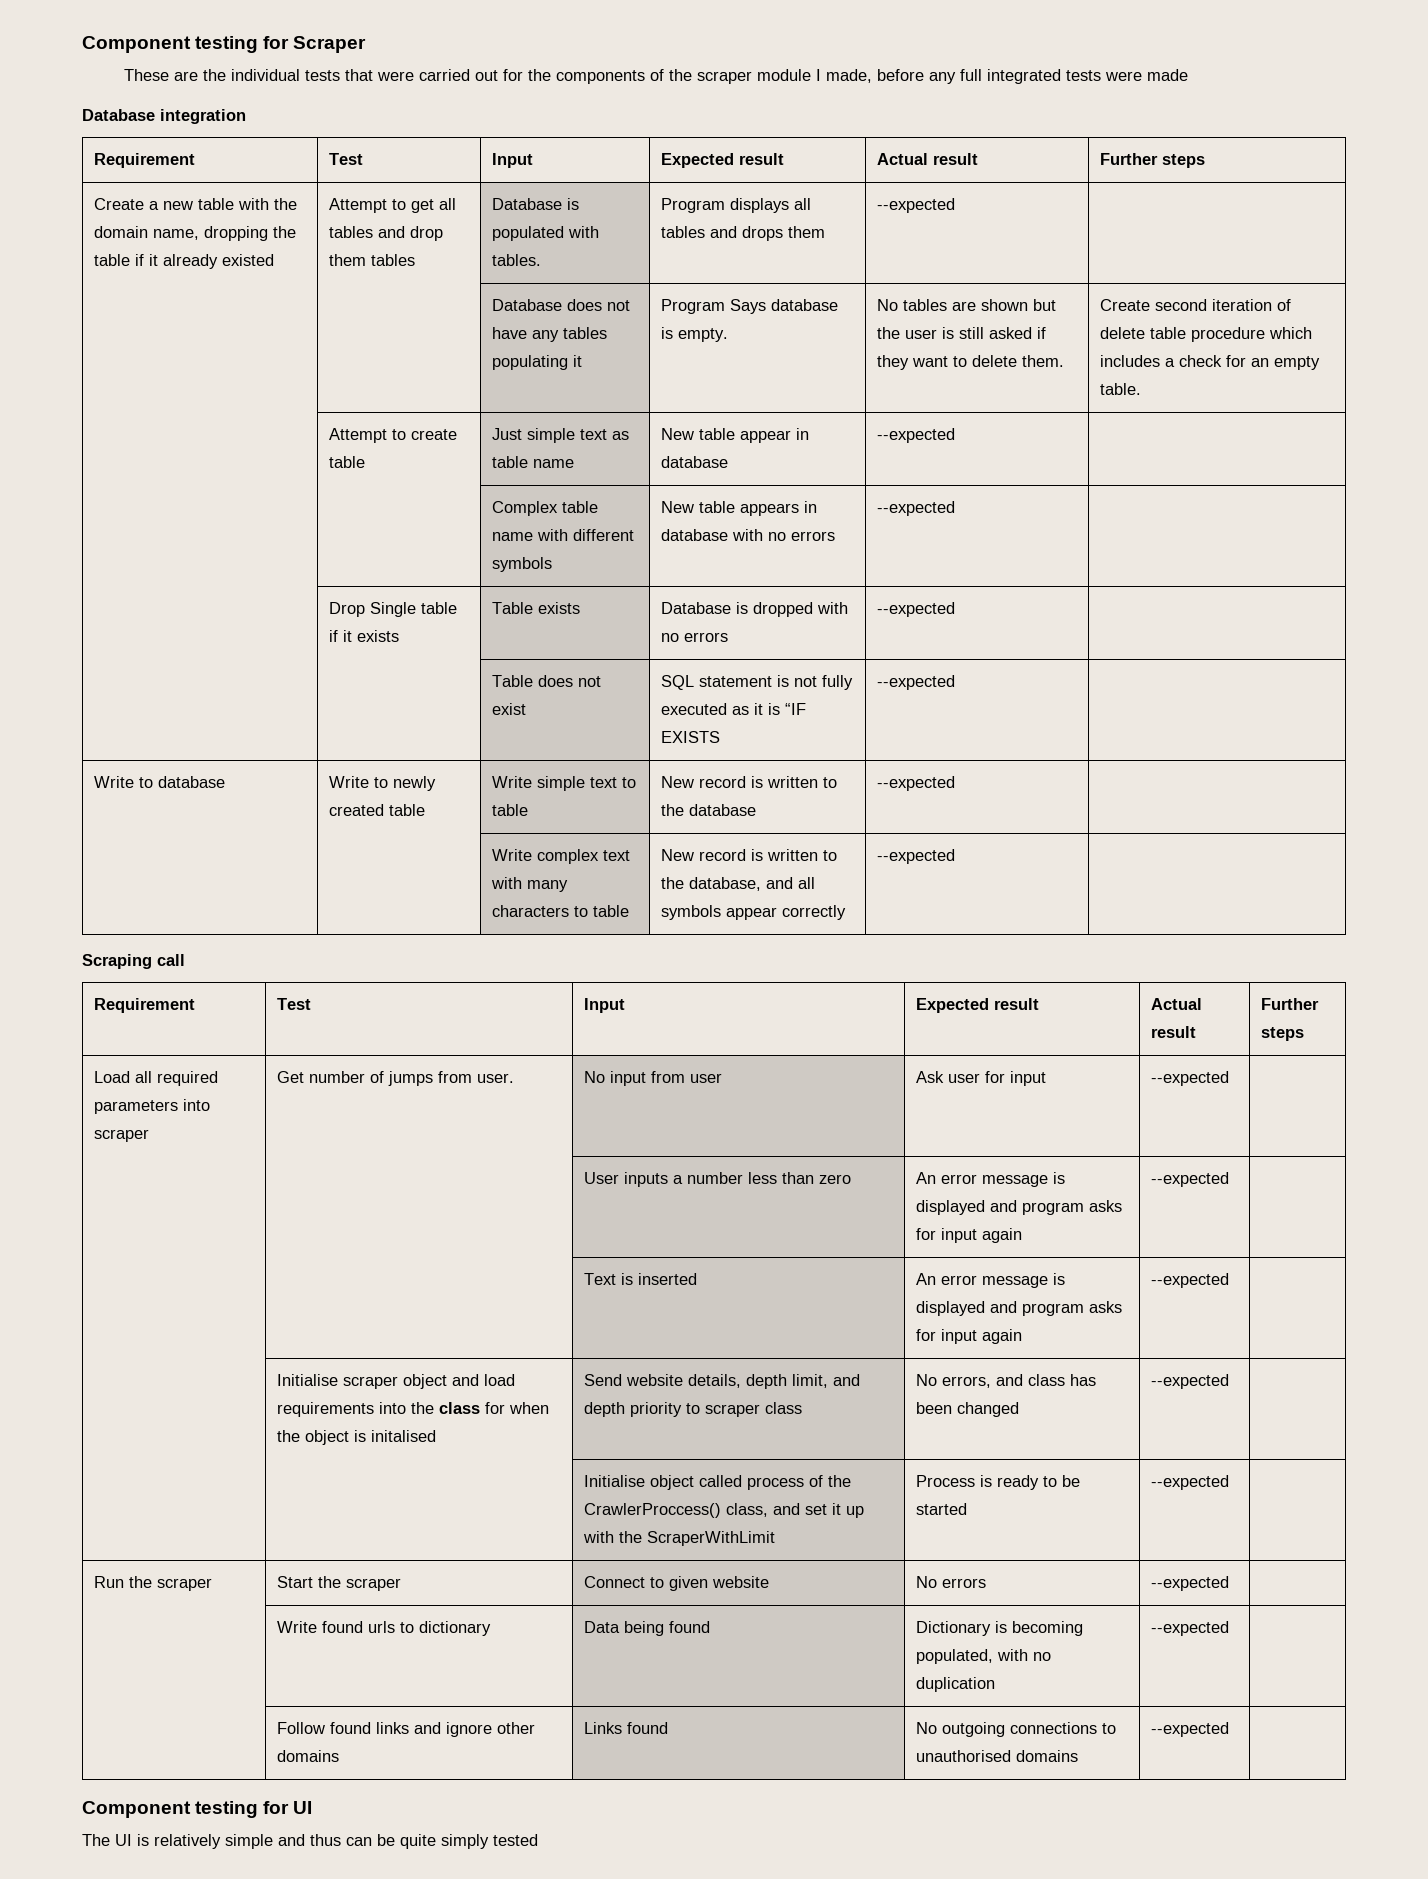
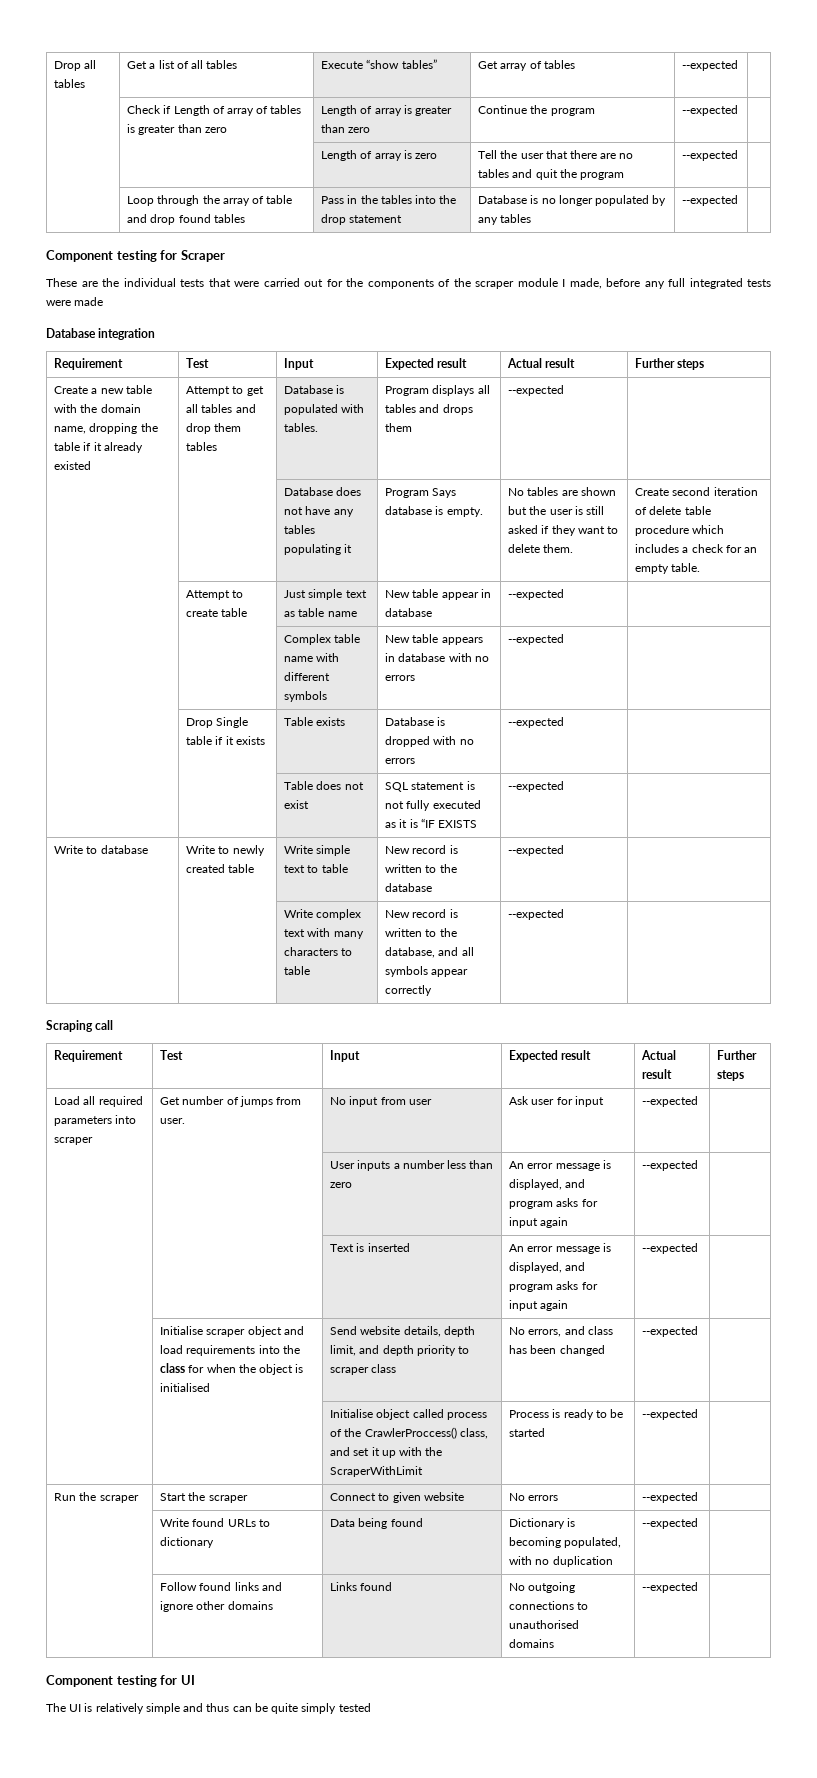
(82, 44) none -> [54,60,97,71] [54,79,86,88] [127,60,238,69] [321,59,437,69] [478,60,575,71] [682,60,739,71] [127,105,302,116] [127,124,227,135] [321,105,452,116] [321,124,371,133] [478,105,595,116] [682,105,739,116] [321,150,437,161] [478,150,634,159] [478,169,624,180] [682,150,739,161] [127,195,293,206] [127,214,245,225] [321,195,457,204] [321,214,403,225] [478,195,667,206] [478,214,532,225] [682,195,739,206] Drop all tables | Get a list of all tables | Execute “show tables” | Get array of tables | --expected | // | Check if Length of array of tables is greater than zero | Length of array is greater than zero | Continue the program | --expected | // | | Length of array is zero | Tell the user that there are no tables and quit the program | --expected | // | Loop through the array of table and drop found tables | Pass in the tables into the drop statement | Database is no longer populated by any tables | --expected | //
[916,1200,986,1215] displayed -> [509,1179,563,1190] displayed,
[916,1301,986,1316] displayed -> [509,1262,563,1273] displayed,
[371,1430,437,1442] initalised -> [160,1383,211,1392] initialised
[368,1621,396,1633] urls -> [227,1519,256,1527] URLs

